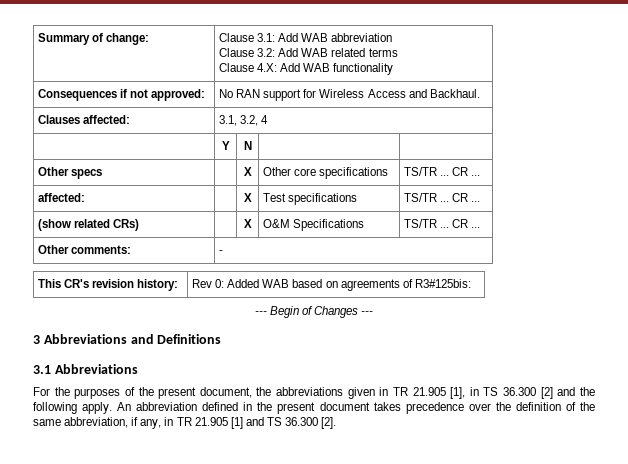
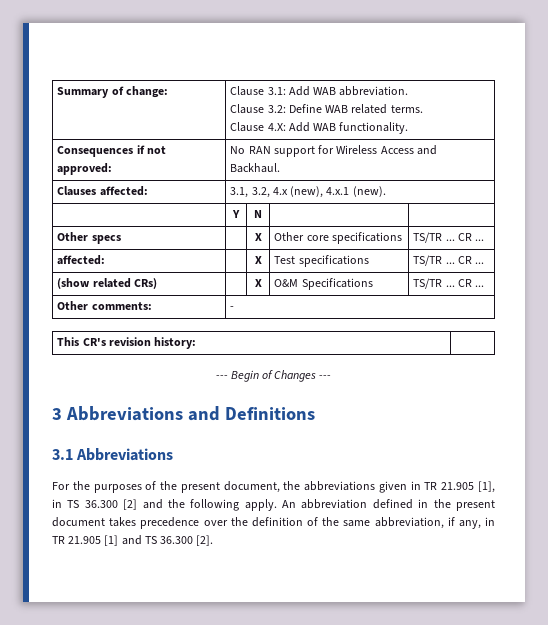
[331,33,393,42] abbreviation -> [339,86,409,96] abbreviation.
[278,48,299,57] Add -> [288,104,322,113] Define
[368,48,398,57] terms -> [390,105,423,113] terms.
[333,63,394,75] functionality -> [339,122,409,134] functionality.
[261,115,269,124] 4 -> [272,186,386,198] 4.x (new), 4.x.1 (new).
[192,279,471,291] Rev 0: Added WAB based on agreements of R3#125bis: -> (197, 343) none

